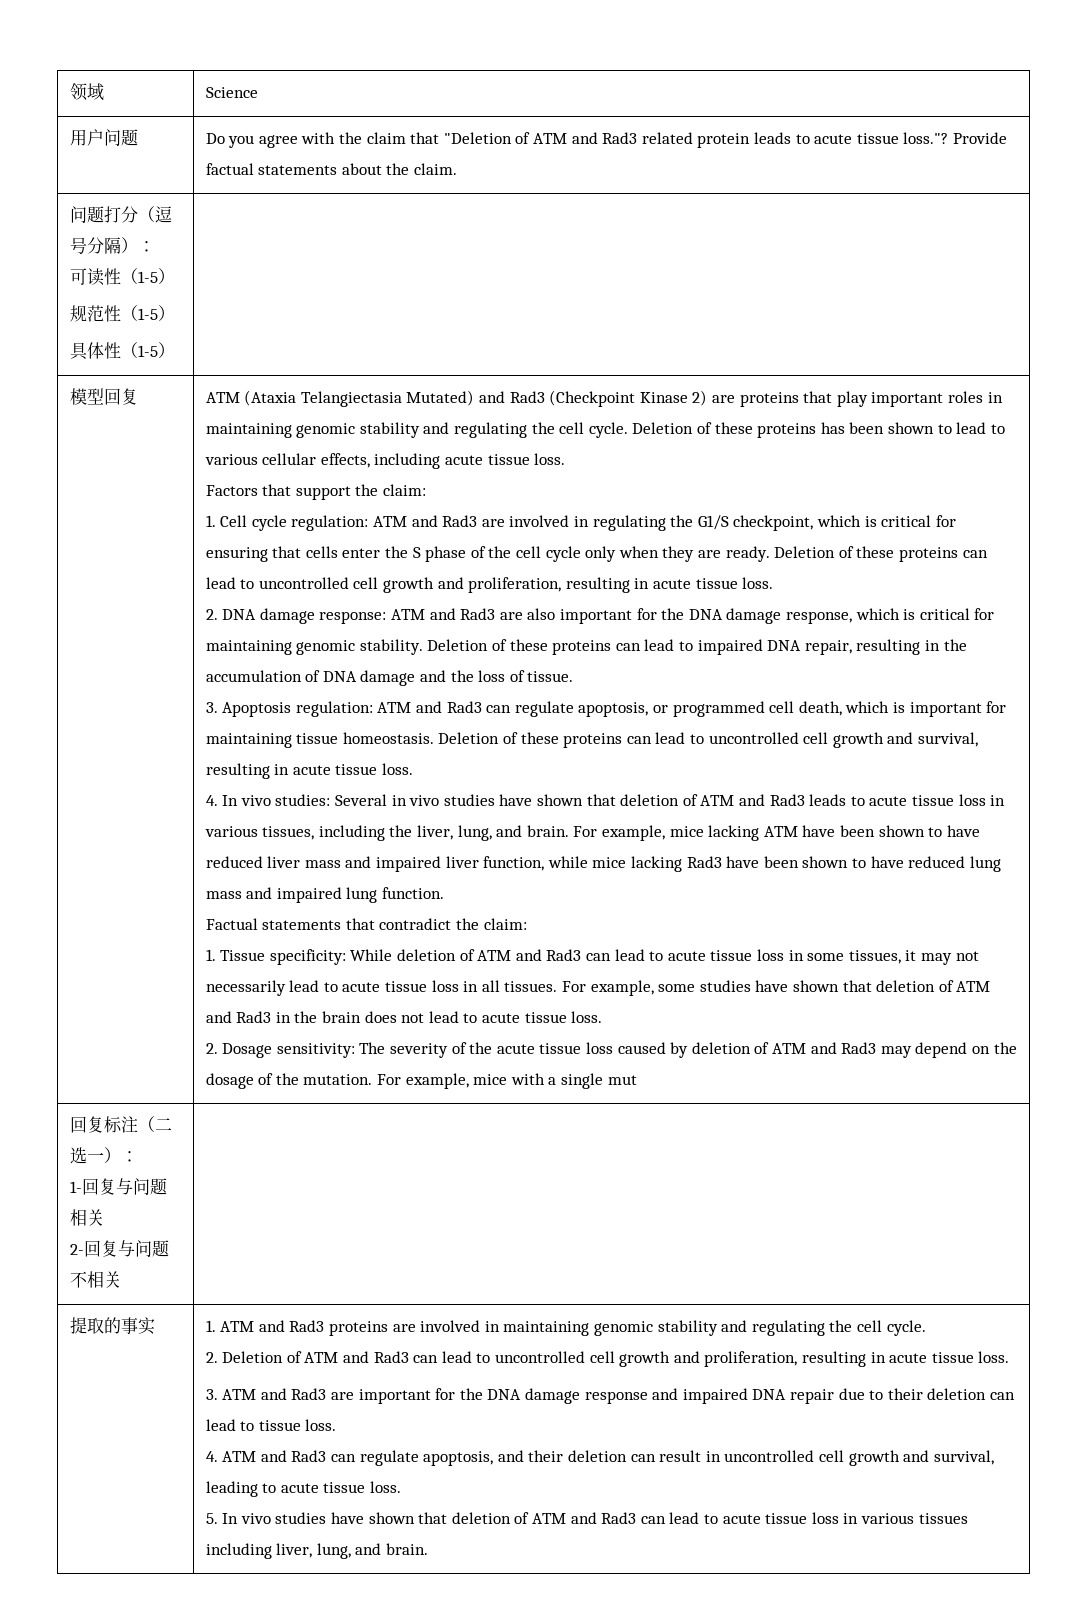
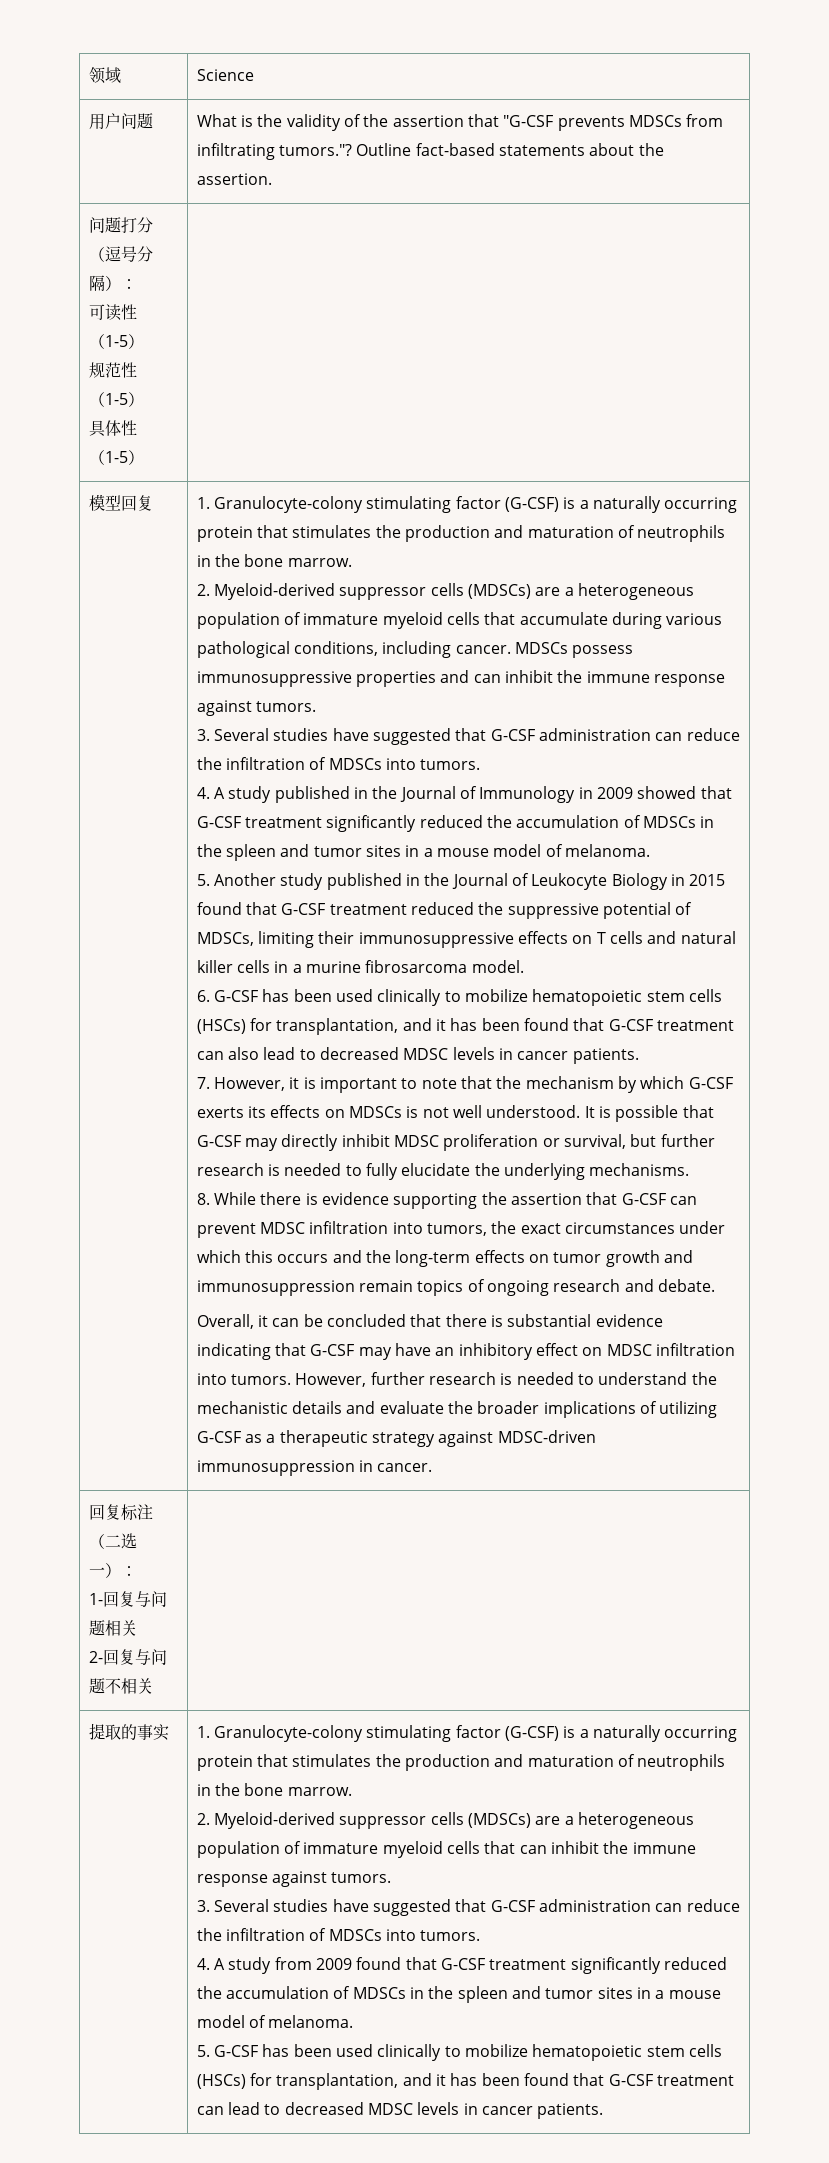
[205,132,1007,148] [205,163,254,175] Do you agree with the claim that "Deletion of ATM and Rad3 related protein leads to acute tissue loss."? Provide factual -> [196,114,724,131] [196,143,495,160] What is the validity of the assertion that "G-CSF prevents MDSCs from infiltrating tumors."? Outline fact-based
[414,163,458,175] claim. -> [196,173,272,185] assertion.
[205,390,1003,407] [205,422,1005,438] [204,453,566,469] [205,484,427,500] [205,515,956,531] [205,546,988,562] [205,577,774,593] [205,608,995,624] [205,639,967,655] [205,670,574,686] [205,701,1007,717] [205,732,978,748] [205,763,414,779] [205,794,1006,806] [204,825,980,841] [205,856,1001,872] [205,887,445,903] [205,918,527,930] [205,949,979,965] [205,980,991,996] [205,1011,603,1023] [205,1042,1017,1058] [205,1073,637,1089] ATM (Ataxia Telangiectasia Mutated) and Rad3 (Checkpoint Kinase 2) are proteins that play important roles in maintaining genomic stability and regulating the cell cycle. Deletion of these proteins has been shown to lead to various cellular effects, including acute tissue loss. // Factors that support the claim: // 1. Cell cycle regulation: ATM and Rad3 are involved in regulating the G1/S checkpoint, which is critical for ensuring that cells enter the S phase of the cell cycle only when they are ready. Deletion of these proteins can lead to uncontrolled cell growth and proliferation, resulting in acute tissue loss. // 2. DNA damage response: ATM and Rad3 are also important for the DNA damage response, which is critical for maintaining genomic stability. Deletion of these proteins can lead to impaired DNA repair, resulting in the accumulation of DNA damage and the loss of tissue. // 3. Apoptosis regulation: ATM and Rad3 can regulate apoptosis, or programmed cell death, which is important for maintaining tissue homeostasis. Deletion of these proteins can lead to uncontrolled cell growth and survival, resulting in acute tissue loss. // 4. In vivo studies: Several in vivo studies have shown that deletion of ATM and Rad3 leads to acute tissue loss in various tissues, including the liver, lung, and brain. For example, mice lacking ATM have been shown to have reduced liver mass and impaired liver function, while mice lacking Rad3 have been shown to have reduced lung mass and impaired lung function. // Factual statements that contradict the claim: // 1. Tissue specificity: While deletion of ATM and Rad3 can lead to acute tissue loss in some tissues, it may not necessarily lead to acute tissue loss in all tissues. For example, some studies have shown that deletion of ATM and Rad3 in the brain does not lead to acute tissue loss. // 2. Dosage sensitivity: The severity of the acute tissue loss caused by deletion of ATM and Rad3 may depend on the dosage of the mutation. For example, mice with a single mut -> [196,496,738,513] [196,525,726,542] [196,554,352,567] [196,583,694,600] [196,612,723,629] [196,641,634,658] [196,670,725,687] [196,700,317,716] [196,728,740,745] [196,757,481,770] [196,786,732,803] [196,815,715,832] [196,844,650,861] [196,873,726,890] [196,902,693,919] [196,931,736,948] [196,960,524,973] [196,989,722,1006] [196,1018,734,1035] [196,1047,639,1064] [196,1076,733,1093] [196,1105,714,1122] [196,1134,715,1151] [196,1163,690,1180] [196,1192,697,1209] [196,1221,726,1238] [196,1250,693,1267] [196,1279,715,1296] [196,1314,663,1329] [196,1343,735,1360] [196,1372,717,1387] [196,1401,718,1418] [196,1430,596,1447] [196,1460,433,1476] 1. Granulocyte-colony stimulating factor (G-CSF) is a naturally occurring protein that stimulates the production and maturation of neutrophils in the bone marrow. // 2. Myeloid-derived suppressor cells (MDSCs) are a heterogeneous population of immature myeloid cells that accumulate during various pathological conditions, including cancer. MDSCs possess immunosuppressive properties and can inhibit the immune response against tumors. // 3. Several studies have suggested that G-CSF administration can reduce the infiltration of MDSCs into tumors. // 4. A study published in the Journal of Immunology in 2009 showed that G-CSF treatment significantly reduced the accumulation of MDSCs in the spleen and tumor sites in a mouse model of melanoma. // 5. Another study published in the Journal of Leukocyte Biology in 2015 found that G-CSF treatment reduced the suppressive potential of MDSCs, limiting their immunosuppressive effects on T cells and natural killer cells in a murine fibrosarcoma model. // 6. G-CSF has been used clinically to mobilize hematopoietic stem cells (HSCs) for transplantation, and it has been found that G-CSF treatment can also lead to decreased MDSC levels in cancer patients. // 7. However, it is important to note that the mechanism by which G-CSF exerts its effects on MDSCs is not well understood. It is possible that G-CSF may directly inhibit MDSC proliferation or survival, but further research is needed to fully elucidate the underlying mechanisms. // 8. While there is evidence supporting the assertion that G-CSF can prevent MDSC infiltration into tumors, the exact circumstances under which this occurs and the long-term effects on tumor growth and immunosuppression remain topics of ongoing research and debate. // Overall, it can be concluded that there is substantial evidence indicating that G-CSF may have an inhibitory effect on MDSC infiltration into tumors. However, further research is needed to understand the mechanistic details and evaluate the broader implications of utilizing G-CSF as a therapeutic strategy against MDSC-driven immunosuppression in cancer.
[220,1320,926,1336] [205,1351,1010,1367] [205,1388,1015,1404] [205,1419,337,1431] [205,1450,994,1466] [205,1481,402,1497] [205,1512,968,1524] [205,1543,429,1559] ATM and Rad3 proteins are involved in maintaining genomic stability and regulating the cell cycle. // 2. Deletion of ATM and Rad3 can lead to uncontrolled cell growth and proliferation, resulting in acute tissue loss. // 3. ATM and Rad3 are important for the DNA damage response and impaired DNA repair due to their deletion can lead to tissue loss. // 4. ATM and Rad3 can regulate apoptosis, and their deletion can result in uncontrolled cell growth and survival, leading to acute tissue loss. // 5. In vivo studies have shown that deletion of ATM and Rad3 can lead to acute tissue loss in various tissues including liver, lung, and brain. -> [214,1725,738,1742] [196,1754,726,1771] [196,1783,352,1796] [196,1812,694,1829] [196,1841,696,1858] [196,1871,392,1887] [196,1899,740,1916] [196,1928,481,1941] [196,1957,727,1974] [196,1986,721,2003] [196,2015,354,2028] [196,2044,722,2061] [196,2073,734,2090] [196,2102,604,2119] Granulocyte-colony stimulating factor (G-CSF) is a naturally occurring protein that stimulates the production and maturation of neutrophils in the bone marrow. // 2. Myeloid-derived suppressor cells (MDSCs) are a heterogeneous population of immature myeloid cells that can inhibit the immune response against tumors. // 3. Several studies have suggested that G-CSF administration can reduce the infiltration of MDSCs into tumors. // 4. A study from 2009 found that G-CSF treatment significantly reduced the accumulation of MDSCs in the spleen and tumor sites in a mouse model of melanoma. // 5. G-CSF has been used clinically to mobilize hematopoietic stem cells (HSCs) for transplantation, and it has been found that G-CSF treatment can lead to decreased MDSC levels in cancer patients.

